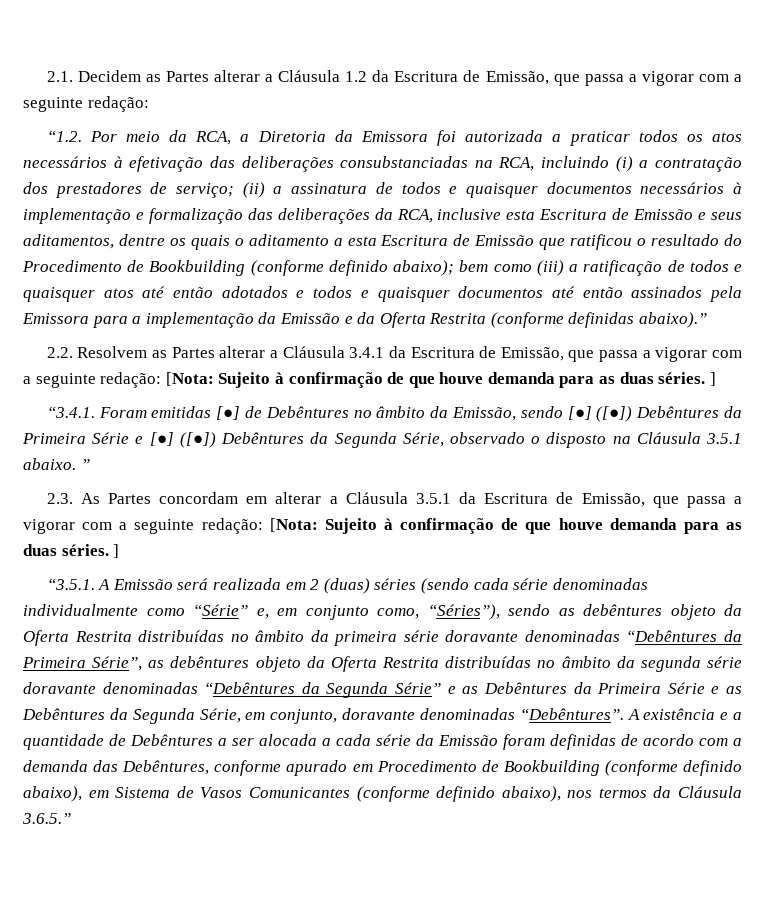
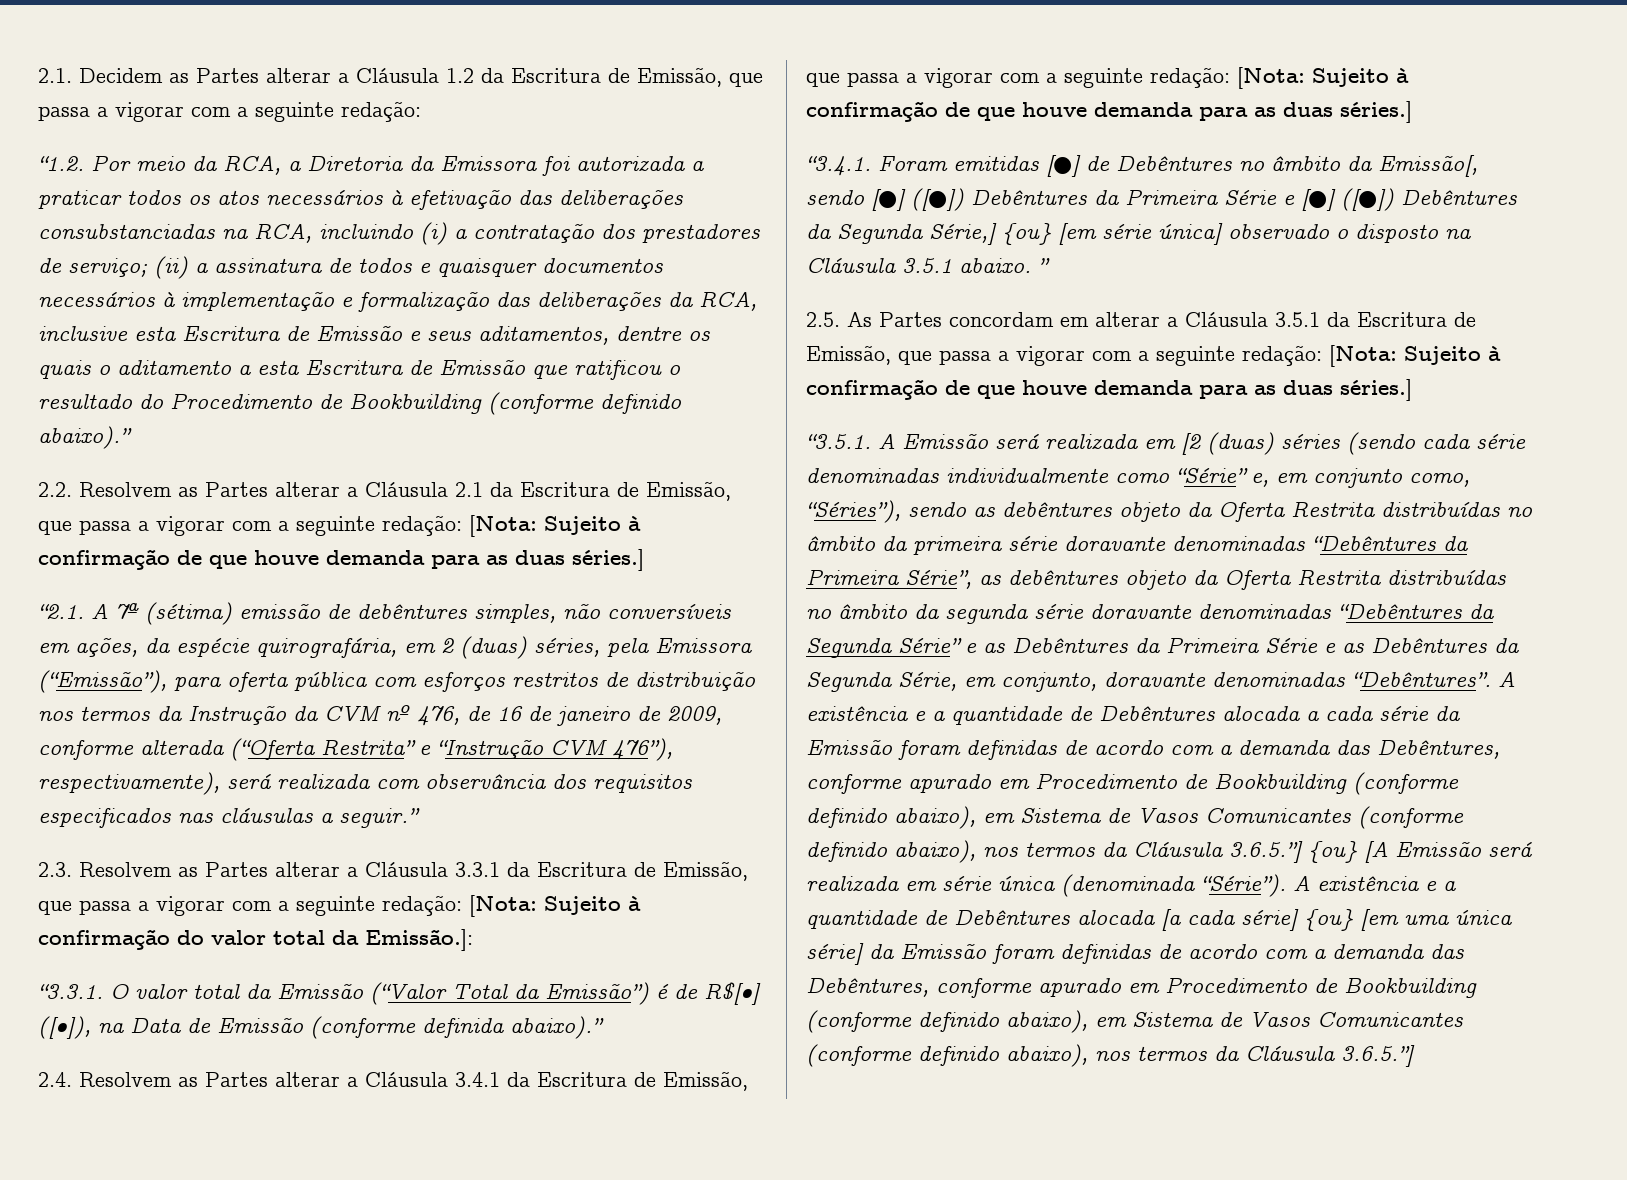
[393,260,742,276] [23,286,742,302] [22,312,635,328] abaixo); bem como (iii) a ratificação de todos e quaisquer atos até então adotados e todos e quaisquer documentos até então assinados pela Emissora para a implementação da Emissão e da Oferta Restrita (conforme definidas -> (681, 404) none
(345, 352) none -> [455,481,731,501] [38,515,641,537] [38,549,644,571] [38,602,731,625] [38,636,752,659] [38,670,755,693] [38,705,722,726] [38,738,673,761] [38,772,692,795] [38,808,420,828] [38,861,748,881] [38,895,641,917] [38,929,473,951] [38,982,761,1005] [38,1016,604,1039] [38,1072,448,1087] 2.1 da Escritura de Emissão, que passa a vigorar com a seguinte redação: [Nota: Sujeito à confirmação de que houve demanda para as duas séries.] // “2.1. A 7ª (sétima) emissão de debêntures simples, não conversíveis em ações, da espécie quirografária, em 2 (duas) séries, pela Emissora (“Emissão”), para oferta pública com esforços restritos de distribuição nos termos da Instrução da CVM nº 476, de 16 de janeiro de 2009, conforme alterada (“Oferta Restrita” e “Instrução CVM 476”), respectivamente), será realizada com observância dos requisitos especificados nas cláusulas a seguir.” // 2.3. Resolvem as Partes alterar a Cláusula 3.3.1 da Escritura de Emissão, que passa a vigorar com a seguinte redação: [Nota: Sujeito à confirmação do valor total da Emissão.]: // “3.3.1. O valor total da Emissão (“Valor Total da Emissão”) é de R$[•] ([•]), na Data de Emissão (conforme definida abaixo).” // 2.4. Resolvem as Partes alterar a Cláusula
[658,372,716,386] séries. ] -> [1340,101,1412,123] séries.]
[451,407,516,421] Emissão, -> [1378,155,1478,177] Emissão[,
[402,432,444,447] Série, -> [929,223,1223,245] Série,] {ou} [em série única]
[46,493,73,504] 2.3. -> [806,312,840,327] 2.5.
[61,544,120,558] séries. ] -> [1340,379,1412,401] séries.]
[310,579,320,590] 2 -> [1181,433,1201,455] [2
[218,738,254,746] a ser -> (1215, 713) none
[22,813,71,824] 3.6.5.” -> [1229,841,1532,863] [806,874,1456,897] [806,909,1512,931] [806,943,1464,965] [806,977,1477,998] [806,1010,1463,1033] [806,1044,1415,1067] 3.6.5.”] {ou} [A Emissão será realizada em série única (denominada “Série”). A existência e a quantidade de Debêntures alocada [a cada série] {ou} [em uma única série] da Emissão foram definidas de acordo com a demanda das Debêntures, conforme apurado em Procedimento de Bookbuilding (conforme definido abaixo), em Sistema de Vasos Comunicantes (conforme definido abaixo), nos termos da Cláusula 3.6.5.”]

